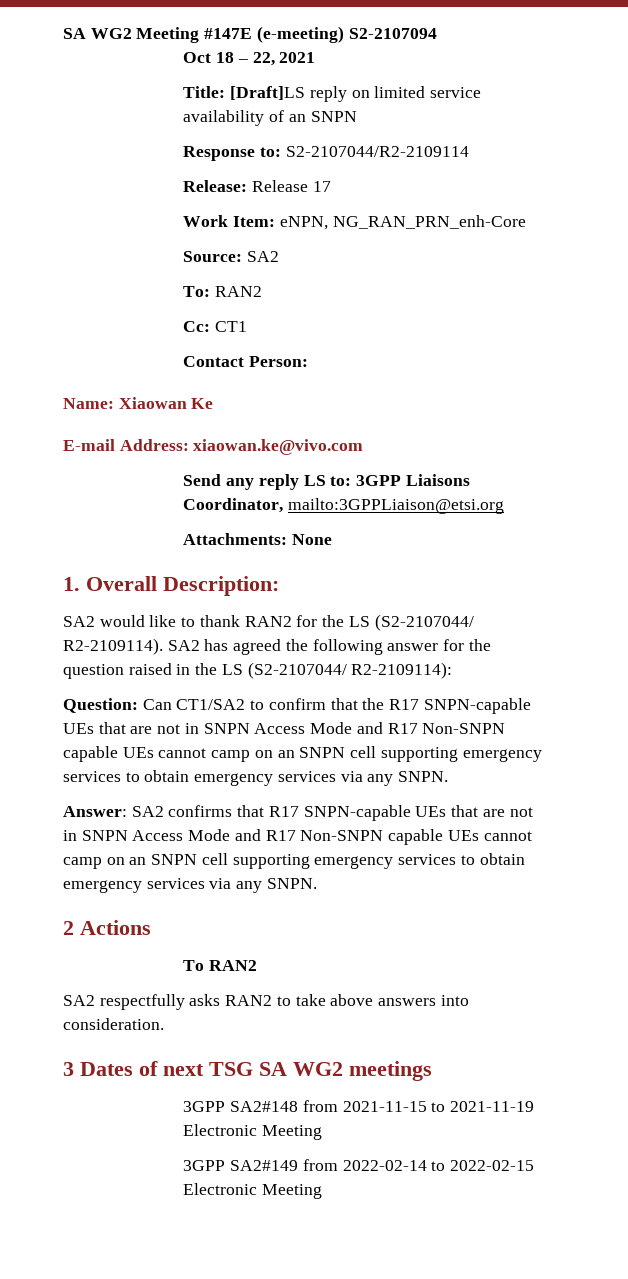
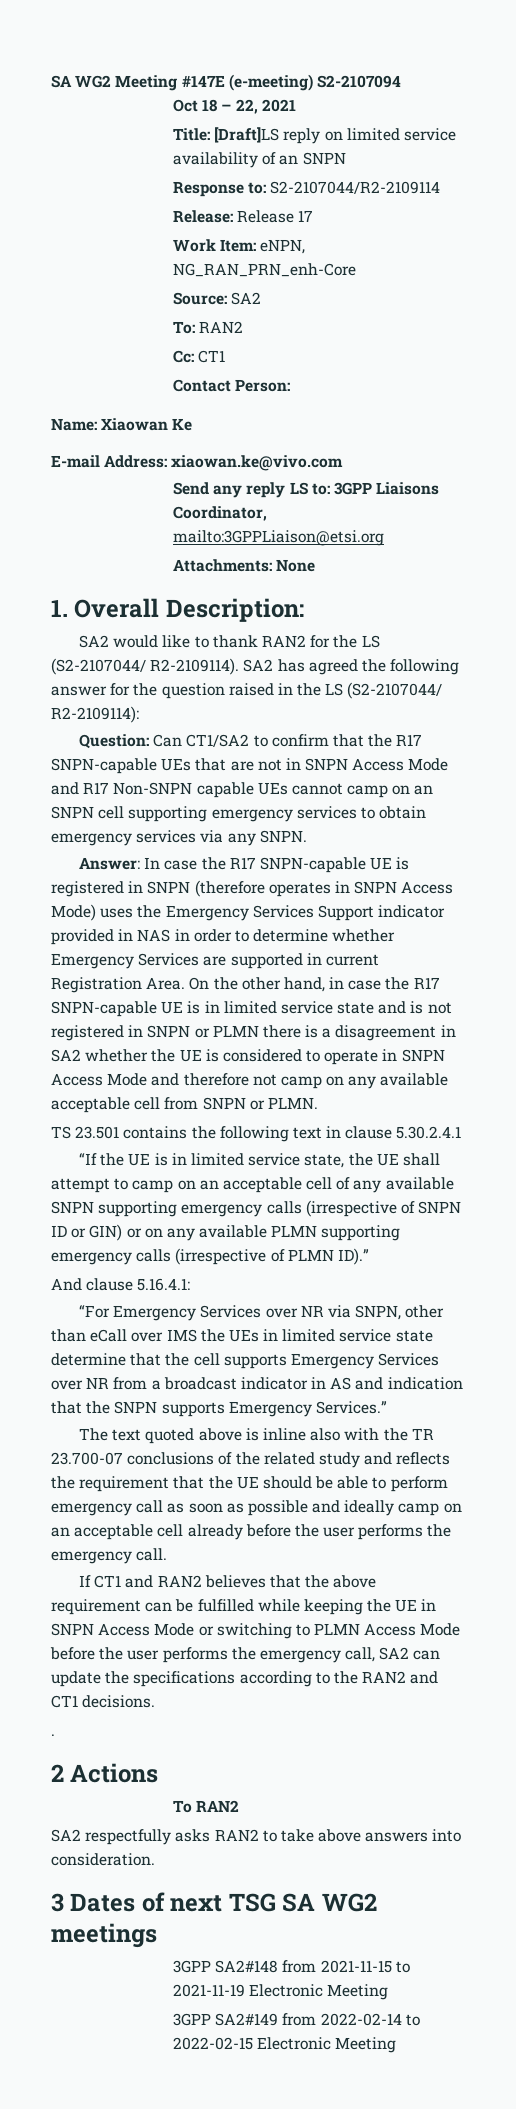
[131,805,533,821] [63,829,532,845] [63,853,525,869] [63,878,317,893] SA2 confirms that R17 SNPN-capable UEs that are not in SNPN Access Mode and R17 Non-SNPN capable UEs cannot camp on an SNPN cell supporting emergency services to obtain emergency services via any SNPN. -> [144,857,410,873] [51,880,454,897] [51,904,446,921] [51,929,396,945] [51,953,379,969] [51,977,440,993] [51,1001,452,1017] [51,1025,456,1041] [51,1049,445,1065] [51,1073,449,1089] [51,1097,318,1113] [51,1126,462,1142] [79,1153,440,1168] [51,1177,454,1193] [51,1200,462,1217] [51,1224,401,1241] [51,1248,369,1265] [51,1278,191,1291] [79,1305,445,1321] [51,1329,433,1342] [51,1353,440,1369] [51,1377,463,1390] [51,1401,387,1417] [79,1428,434,1444] [51,1452,451,1468] [51,1476,448,1492] [51,1500,462,1516] [51,1524,452,1540] [51,1548,168,1564] [79,1575,377,1588] [51,1599,437,1615] [51,1623,461,1639] [50,1647,441,1663] [51,1671,439,1687] [51,1695,156,1708] [51,1734,55,1736] In case the R17 SNPN-capable UE is registered in SNPN (therefore operates in SNPN Access Mode) uses the Emergency Services Support indicator provided in NAS in order to determine whether Emergency Services are supported in current Registration Area. On the other hand, in case the R17 SNPN-capable UE is in limited service state and is not registered in SNPN or PLMN there is a disagreement in SA2 whether the UE is considered to operate in SNPN Access Mode and therefore not camp on any available acceptable cell from SNPN or PLMN. // TS 23.501 contains the following text in clause 5.30.2.4.1 // “If the UE is in limited service state, the UE shall attempt to camp on an acceptable cell of any available SNPN supporting emergency calls (irrespective of SNPN ID or GIN) or on any available PLMN supporting emergency calls (irrespective of PLMN ID).” // And clause 5.16.4.1: // “For Emergency Services over NR via SNPN, other than eCall over IMS the UEs in limited service state determine that the cell supports Emergency Services over NR from a broadcast indicator in AS and indication that the SNPN supports Emergency Services.” // The text quoted above is inline also with the TR 23.700-07 conclusions of the related study and reflects the requirement that the UE should be able to perform emergency call as soon as possible and ideally camp on an acceptable cell already before the user performs the emergency call. // If CT1 and RAN2 believes that the above requirement can be fulfilled while keeping the UE in SNPN Access Mode or switching to PLMN Access Mode before the user performs the emergency call, SA2 can update the specifications according to the RAN2 and CT1 decisions. // .

